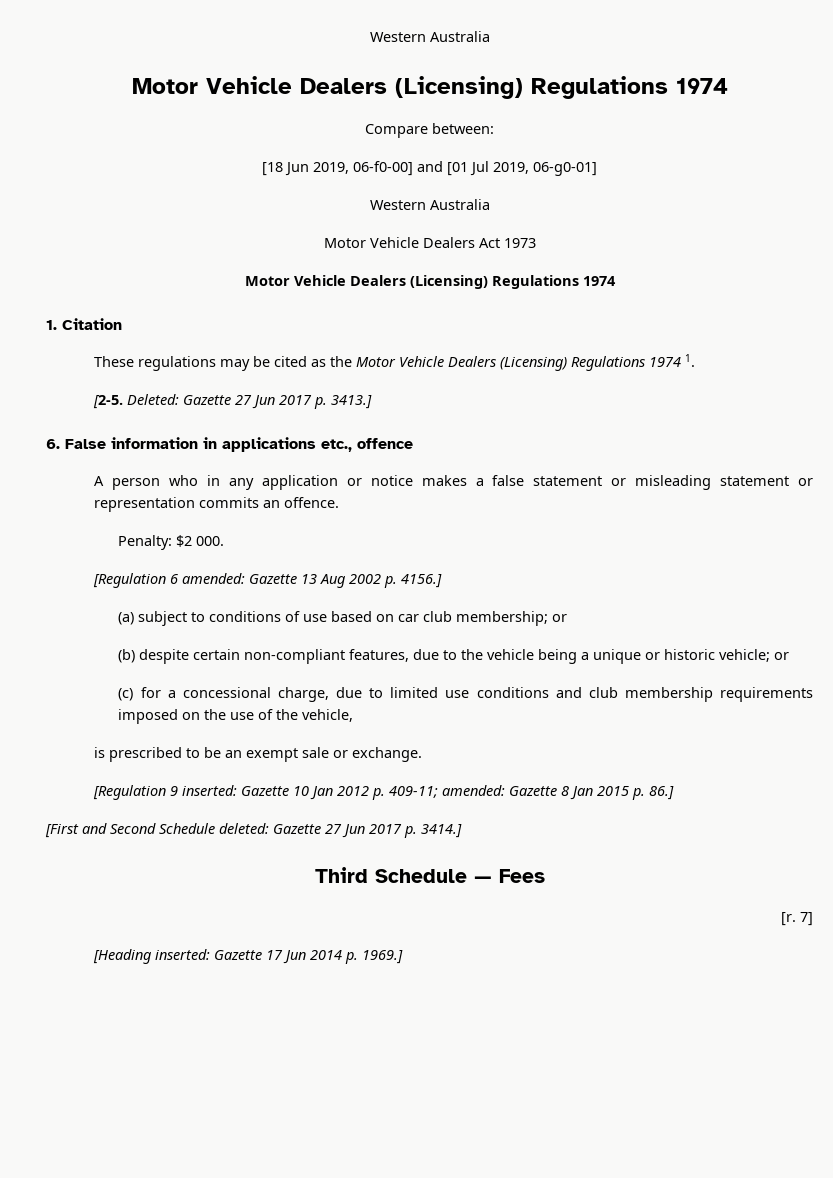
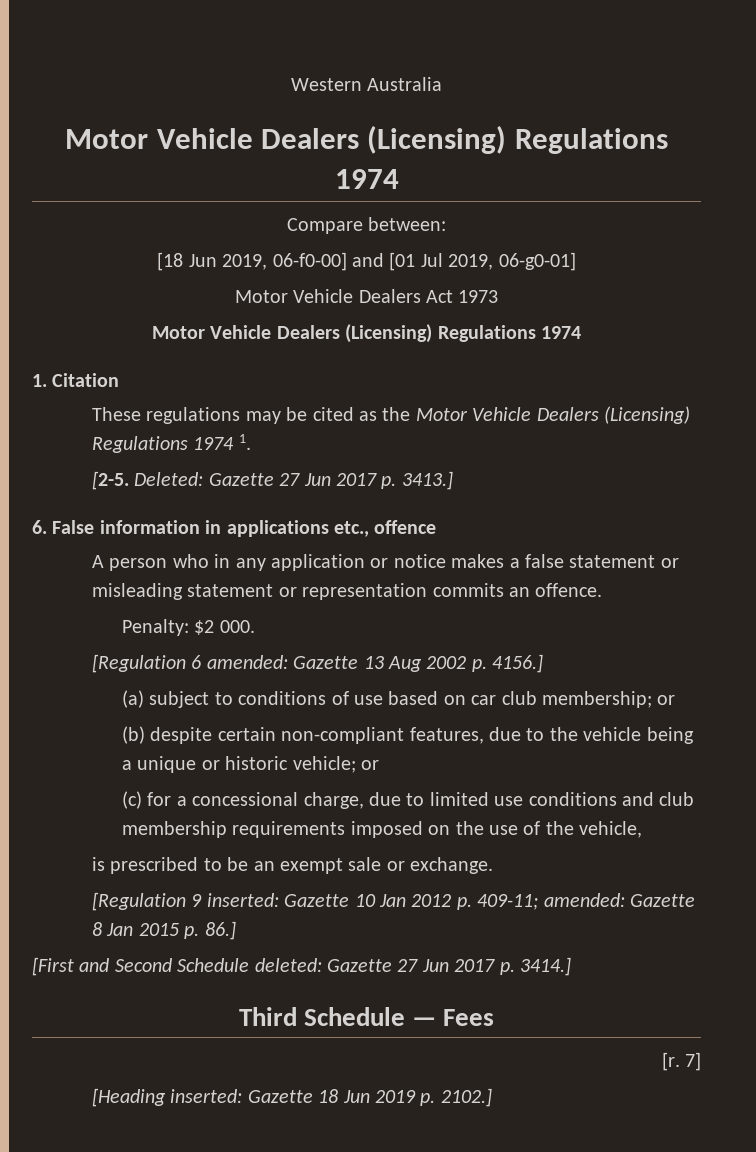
[369,199,490,210] // Western Australia -> (576, 261) none
[266,950,404,964] 17 Jun 2014 p. 1969.] -> [318,1088,492,1107] 18 Jun 2019 p. 2102.]

